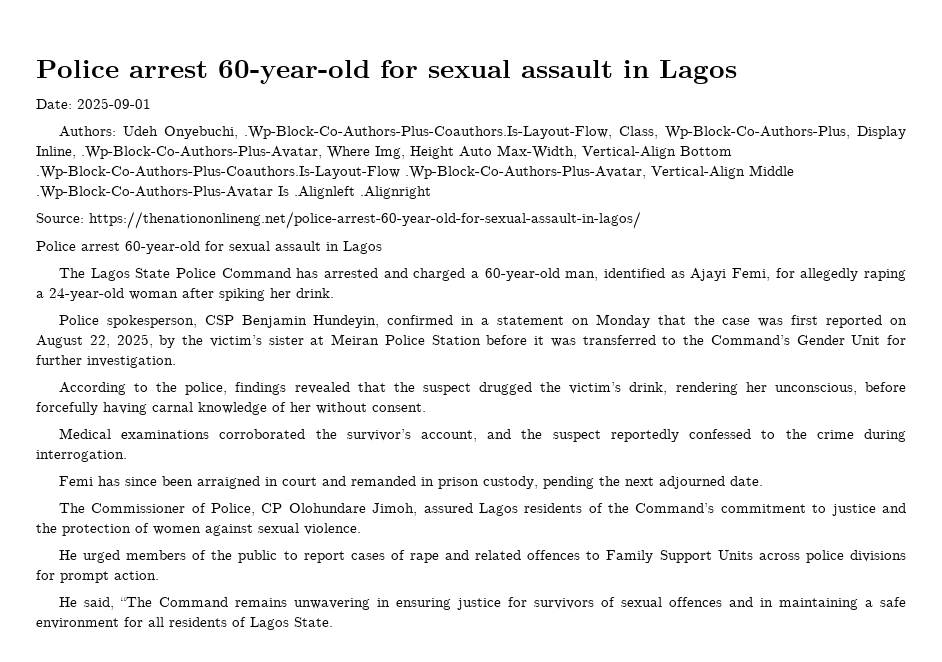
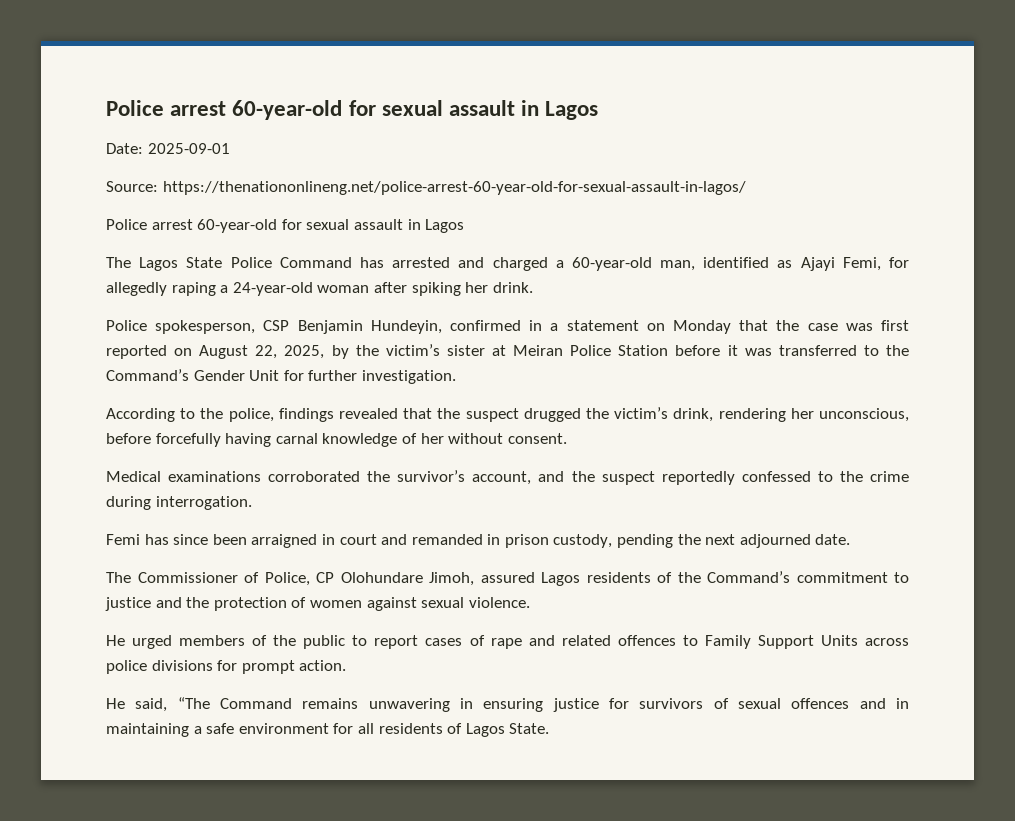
[58,126,906,139] [36,145,732,159] [36,165,794,179] [36,186,431,199] // Authors: Udeh Onyebuchi, .Wp-Block-Co-Authors-Plus-Coauthors.Is-Layout-Flow, Class, Wp-Block-Co-Authors-Plus, Display Inline, .Wp-Block-Co-Authors-Plus-Avatar, Where Img, Height Auto Max-Width, Vertical-Align Bottom .Wp-Block-Co-Authors-Plus-Coauthors.Is-Layout-Flow .Wp-Block-Co-Authors-Plus-Avatar, Vertical-Align Middle .Wp-Block-Co-Authors-Plus-Avatar Is .Alignleft .Alignright -> (230, 148) none

